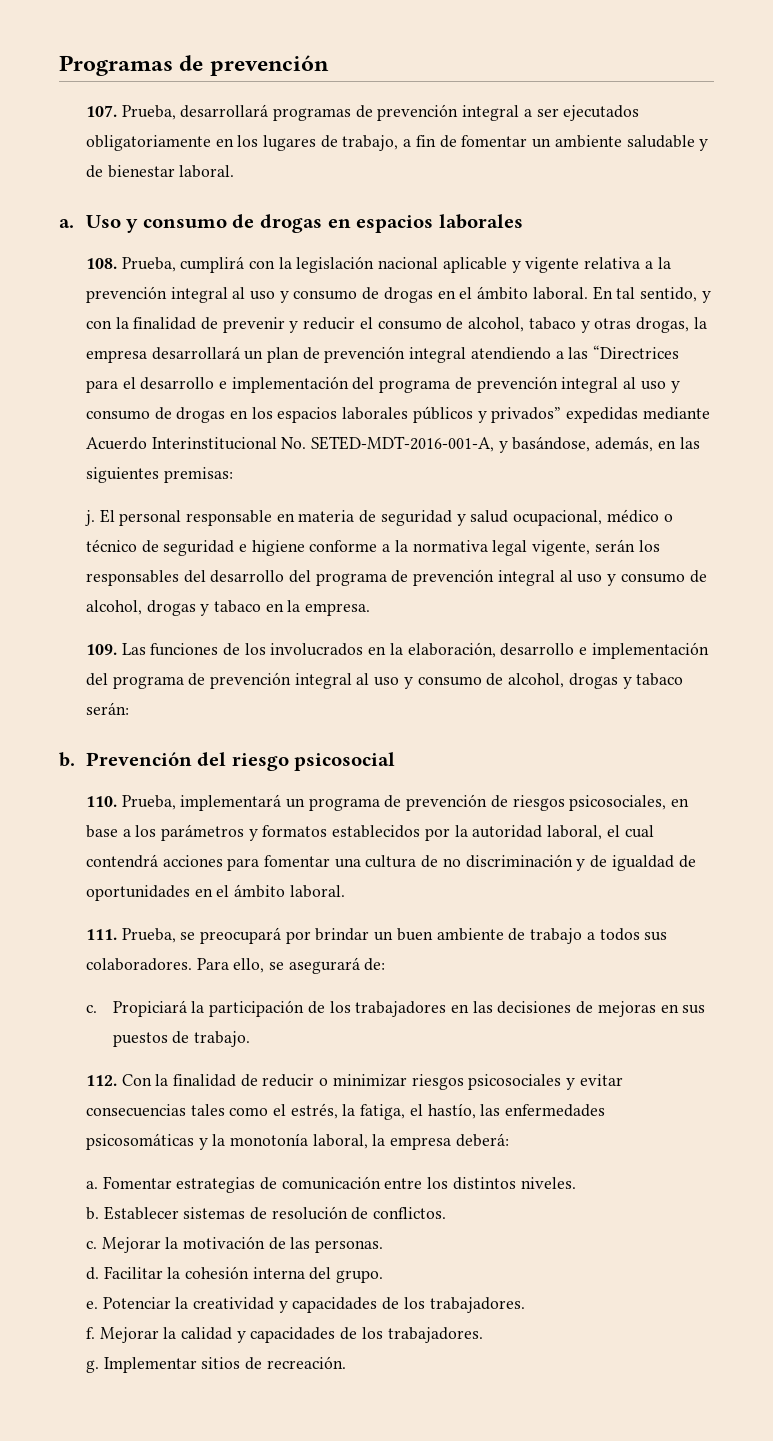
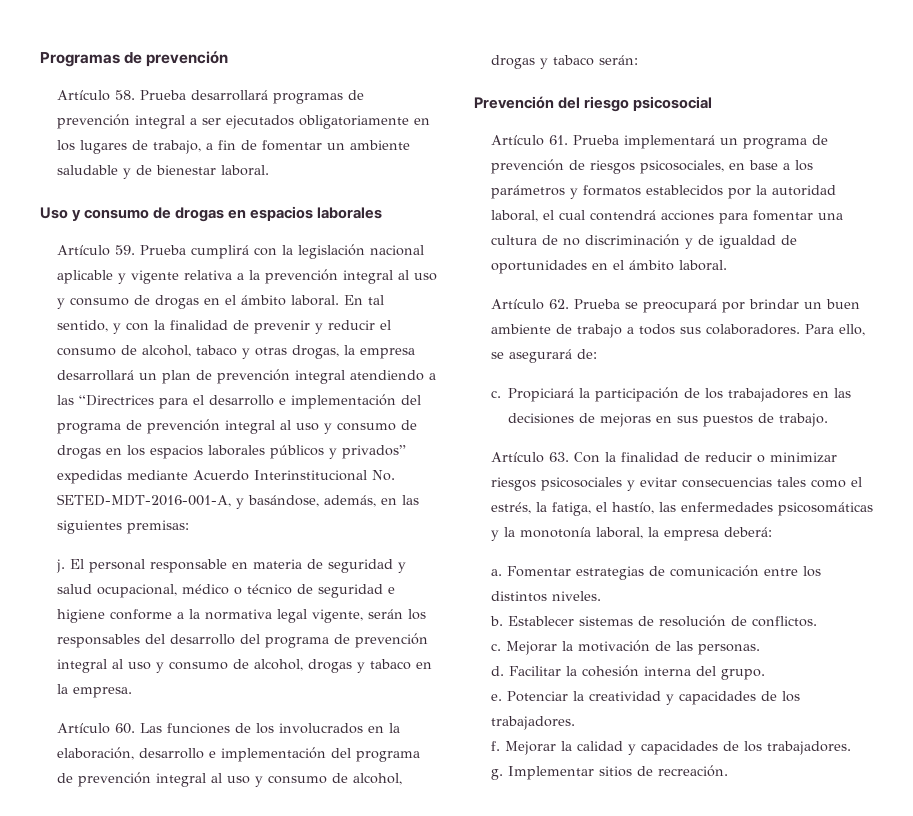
[85,105,176,120] 107. Prueba, -> [56,90,186,101] Artículo 58. Prueba
[59,219,74,228] a. -> (269, 170) none
[85,257,176,272] 108. Prueba, -> [56,245,186,256] Artículo 59. Prueba
[85,644,117,655] 109. -> [56,723,135,734] Artículo 60.
[59,752,75,767] b. -> (638, 60) none
[85,795,176,810] 110. Prueba, -> [490,135,619,146] Artículo 61. Prueba
[85,928,176,943] 111. Prueba, -> [490,299,620,310] Artículo 62. Prueba
[85,1075,117,1086] 112. -> [490,452,569,463] Artículo 63.

